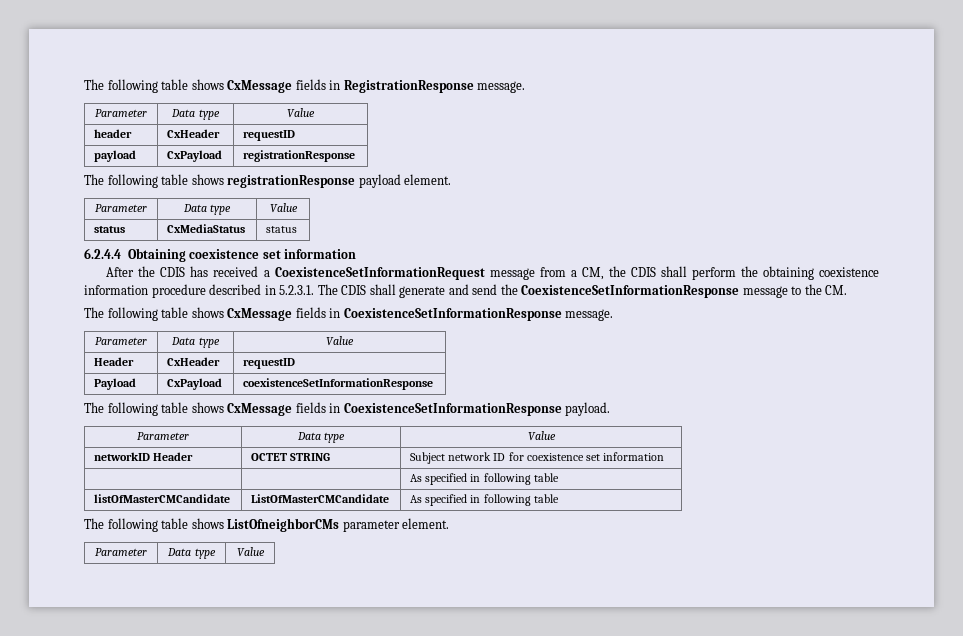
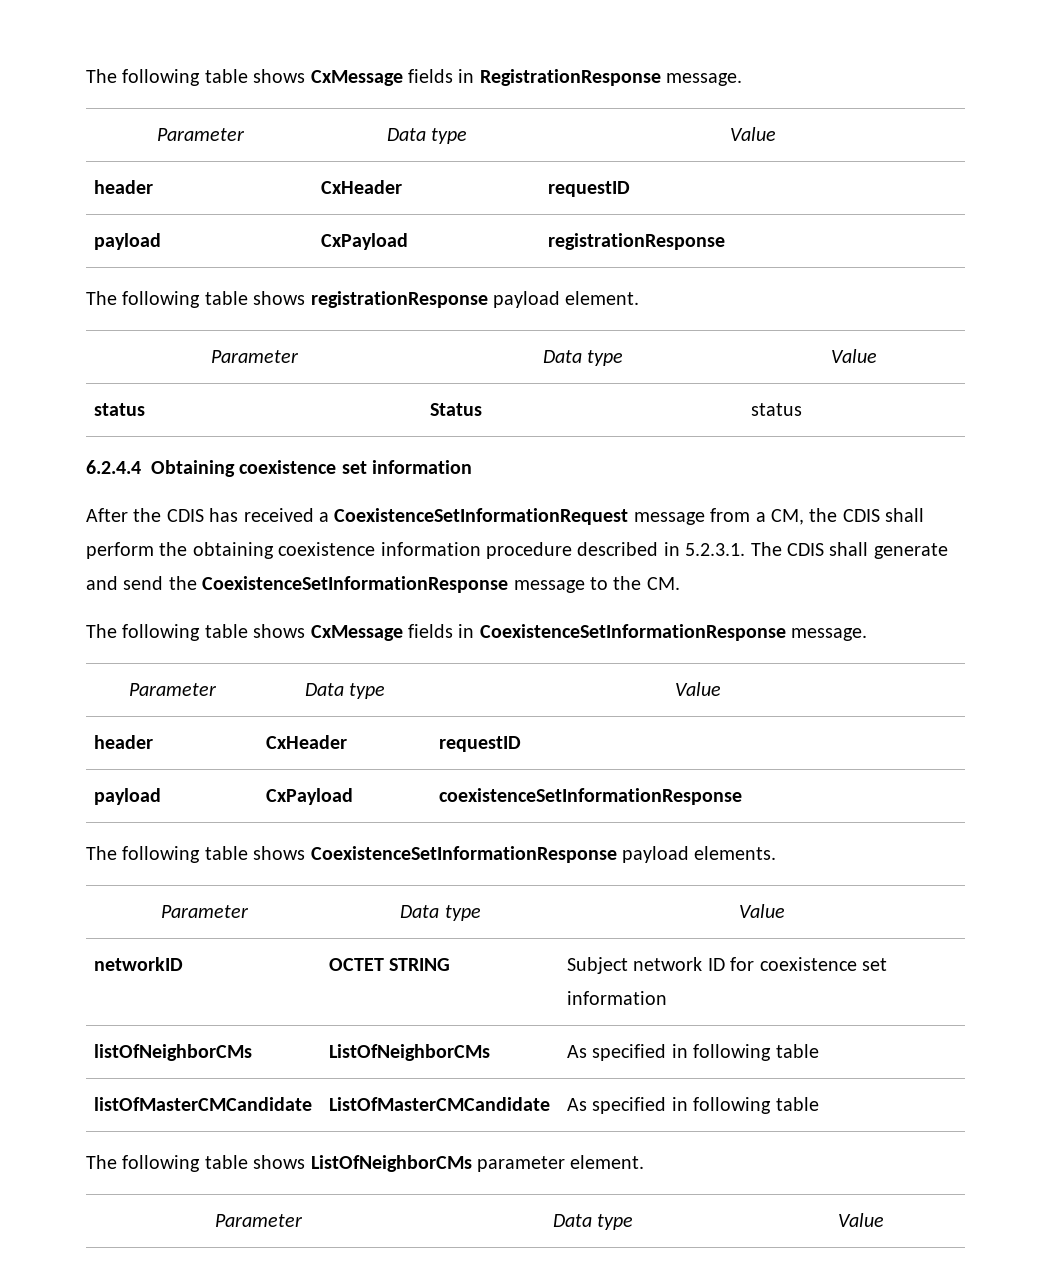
[167,224,246,233] CxMediaStatus -> [430,403,483,416] Status
[94,357,135,366] [167,357,221,366] [243,358,296,369] [94,378,137,390] Header | CxHeader | requestID // Payload -> [94,735,154,749] [266,735,348,749] [439,736,522,752] [94,788,162,805] header | CxHeader | requestID // payload
[227,402,611,416] CxMessage fields in CoexistenceSetInformationResponse payload. -> [310,846,777,863] CoexistenceSetInformationResponse payload elements.
[153,452,194,461] Header -> (184, 964) none
(664, 456) | -> [94,1044,253,1061] [329,1044,491,1061] listOfNeighborCMs | ListOfNeighborCMs
[227,518,340,532] ListOfneighborCMs -> [310,1155,472,1172] ListOfNeighborCMs

